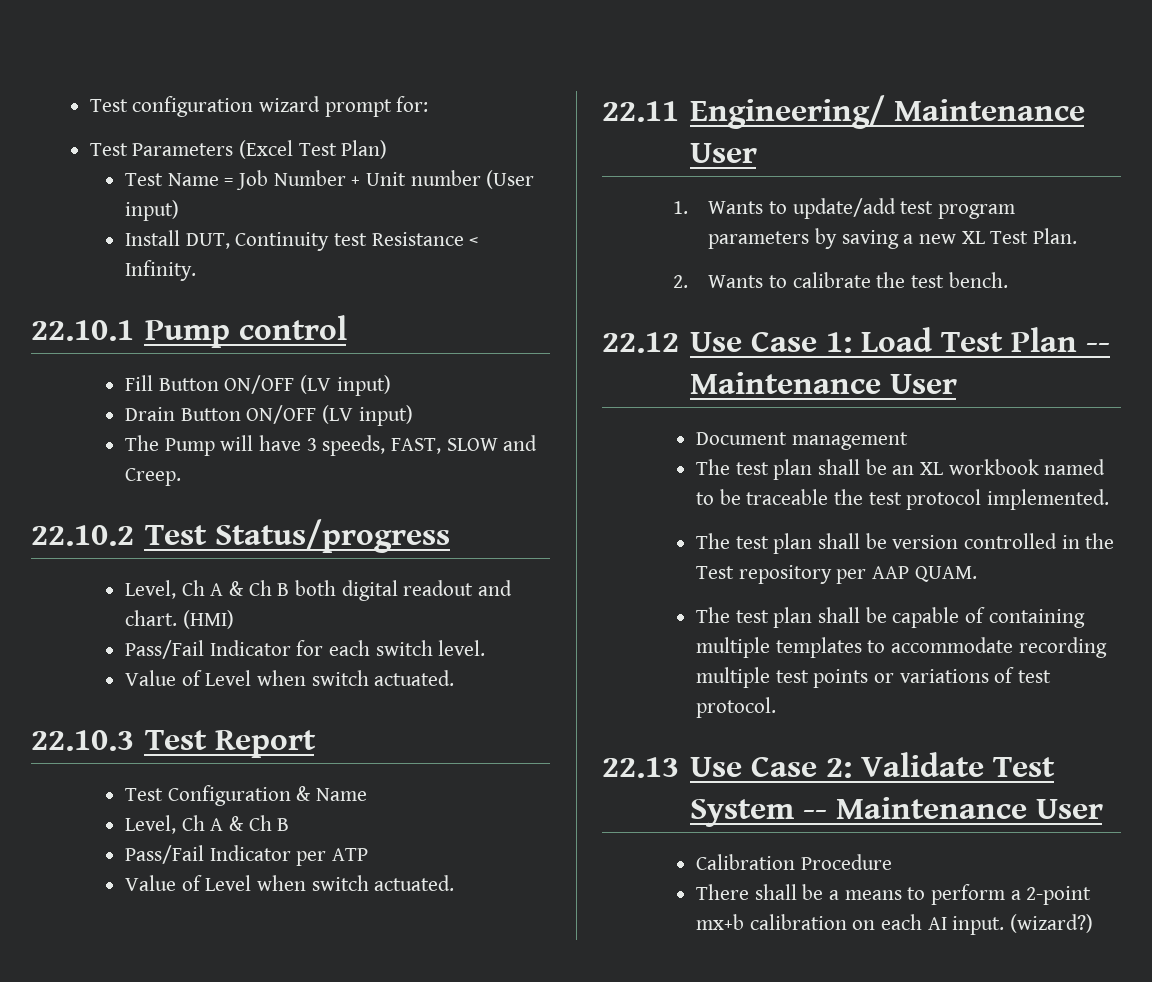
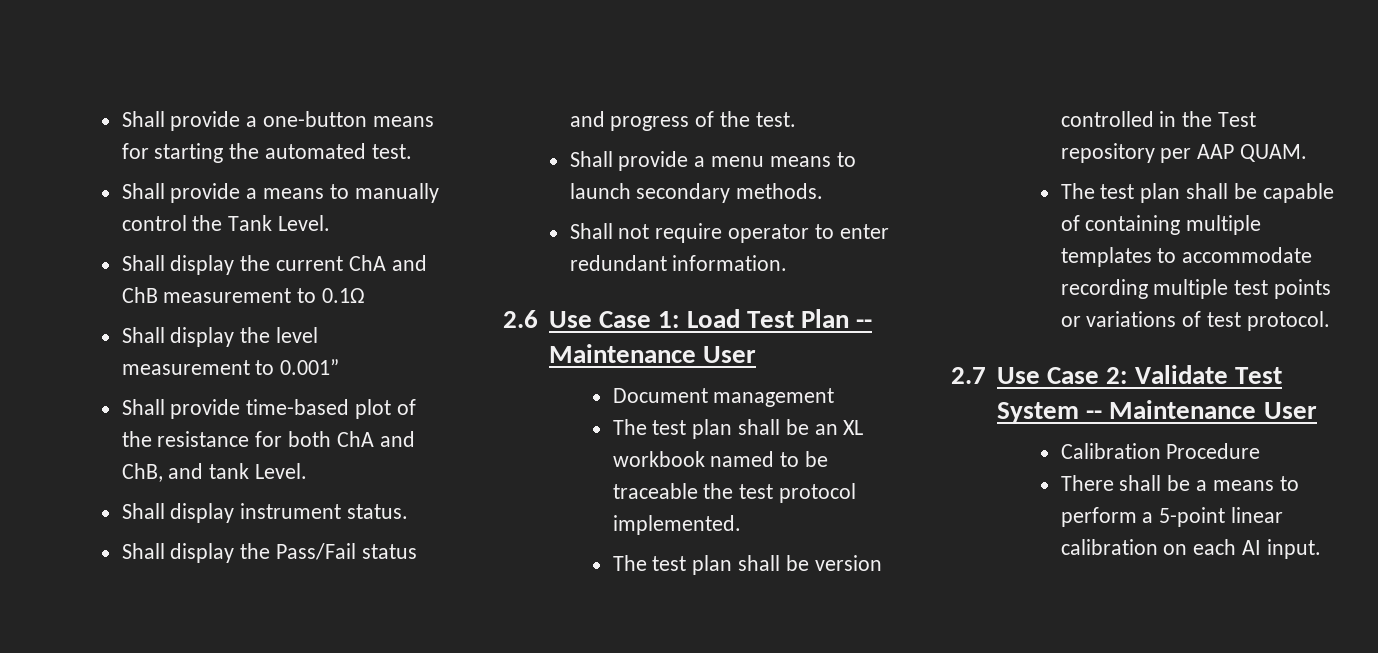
[89,96,429,117] [89,140,388,159] [124,170,535,190] [124,200,179,221] [124,230,479,251] [124,260,196,281] [31,315,347,348] [124,375,391,396] [124,405,413,426] [124,435,538,456] [124,468,181,486] [31,519,450,553] [124,580,512,601] [124,610,234,629] [124,640,486,659] [124,670,455,686] [31,730,316,758] [124,785,367,806] [124,815,290,834] [124,845,368,866] [124,875,455,891] [602,95,1085,129] [689,143,757,163] [672,198,1015,219] [708,228,1077,249] [672,272,1008,288] [602,332,679,353] Test configuration wizard prompt for: // Test Parameters (Excel Test Plan) // Test Name = Job Number + Unit number (User input) // Install DUT, Continuity test Resistance < Infinity. // 22.10.1 Pump control // Fill Button ON/OFF (LV input) // Drain Button ON/OFF (LV input) // The Pump will have 3 speeds, FAST, SLOW and Creep. // 22.10.2 Test Status/progress // Level, Ch A & Ch B both digital readout and chart. (HMI) // Pass/Fail Indicator for each switch level. // Value of Level when switch actuated. // 22.10.3 Test Report // Test Configuration & Name // Level, Ch A & Ch B // Pass/Fail Indicator per ATP // Value of Level when switch actuated. // 22.11 Engineering/ Maintenance User // 1. Wants to update/add test program parameters by saving a new XL Test Plan. // 2. Wants to calibrate the test bench. // 22.12 -> [121,111,434,131] [121,143,412,163] [121,183,439,203] [121,215,331,231] [121,255,427,275] [121,287,366,303] [121,327,319,347] [121,359,340,375] [121,399,416,419] [121,431,415,447] [121,463,308,482] [121,503,409,523] [121,543,417,563] [569,111,796,131] [569,151,856,171] [569,183,824,203] [569,223,889,243] [569,255,788,271] [503,310,538,328] Shall provide a one-button means for starting the automated test. // Shall provide a means to manually control the Tank Level. // Shall display the current ChA and ChB measurement to 0.1Ω // Shall display the level measurement to 0.001” // Shall provide time-based plot of the resistance for both ChA and ChB, and tank Level. // Shall display instrument status. // Shall display the Pass/Fail status and progress of the test. // Shall provide a menu means to launch secondary methods. // Shall not require operator to enter redundant information. // 2.6
[602,757,679,778] 22.13 -> [951,367,986,384] 2.7
[1026,886,1092,905] [695,914,744,930] 2-point mx+b -> [1159,507,1284,527] 5-point linear
[1009,914,1093,933] (wizard?) -> (1321, 549) none

